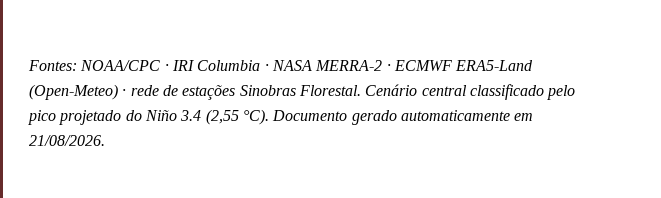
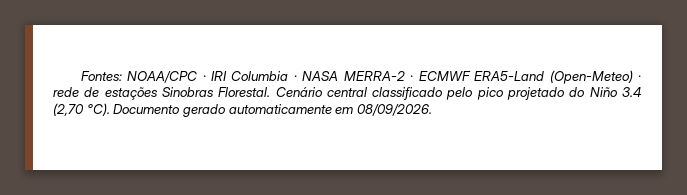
[205,109,239,125] (2,55 -> [53,103,84,116] (2,70
[29,135,105,146] 21/08/2026. -> [356,104,432,116] 08/09/2026.

